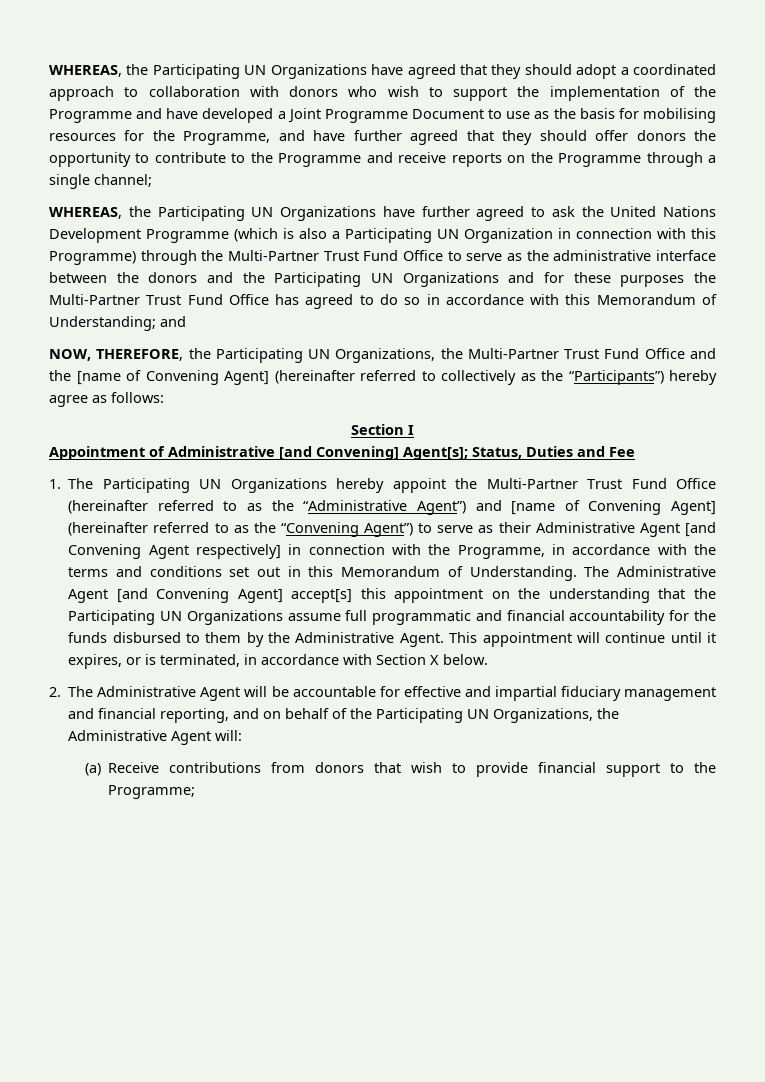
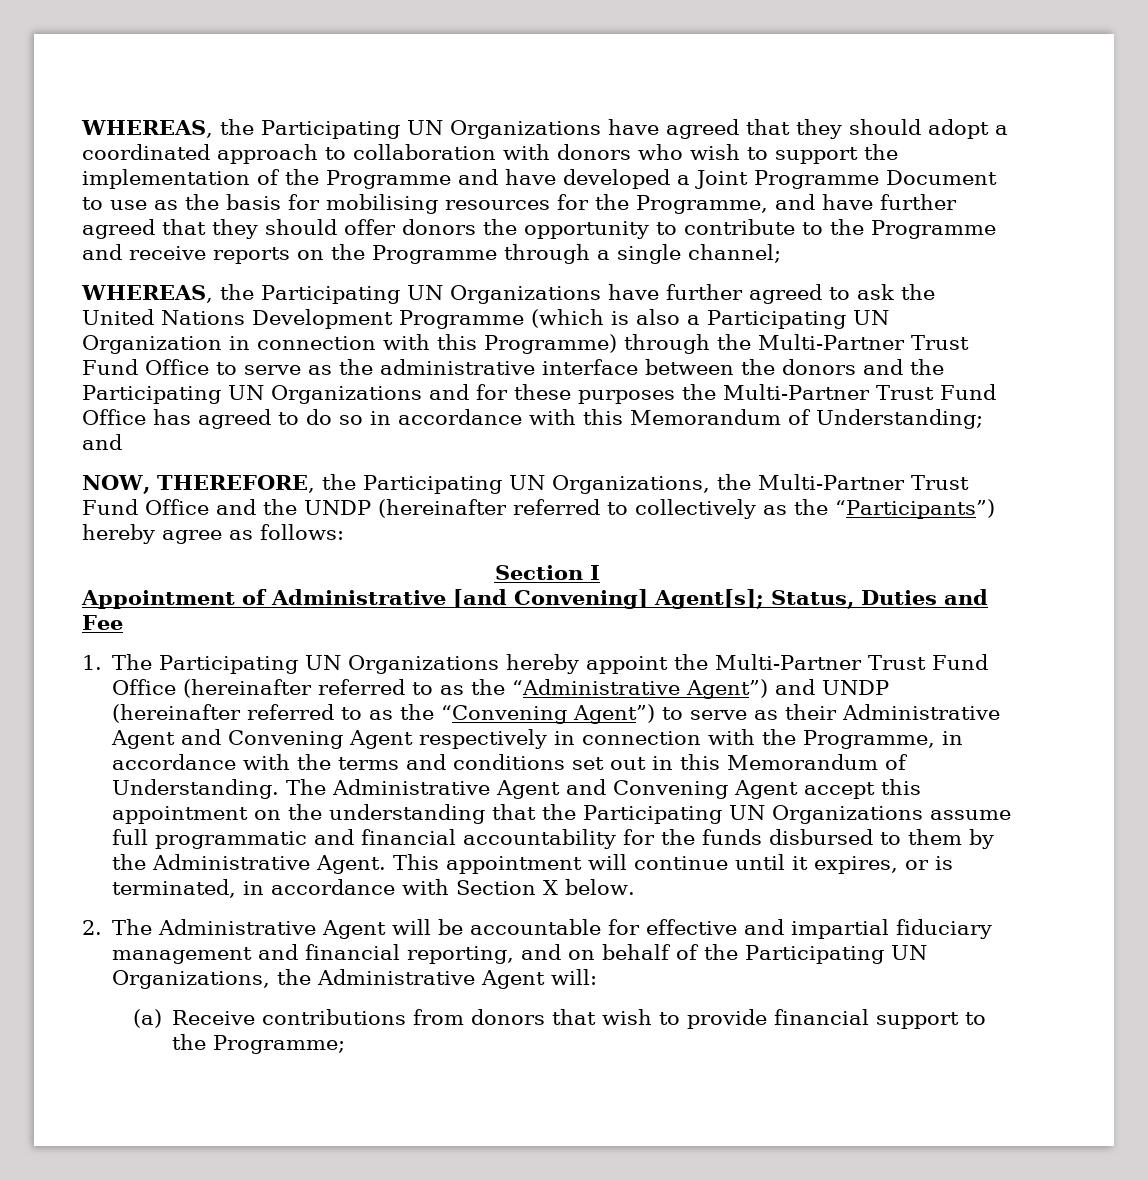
[76,370,269,385] [name of Convening Agent] -> [304,500,371,515] UNDP
[511,500,717,515] [name of Convening Agent] -> [822,680,890,695] UNDP
[684,522,716,537] [68,544,281,559] [and Convening Agent respectively] -> [181,729,548,749] and Convening Agent respectively
[116,588,353,603] [and Convening Agent] accept[s] -> [566,779,876,799] and Convening Agent accept

